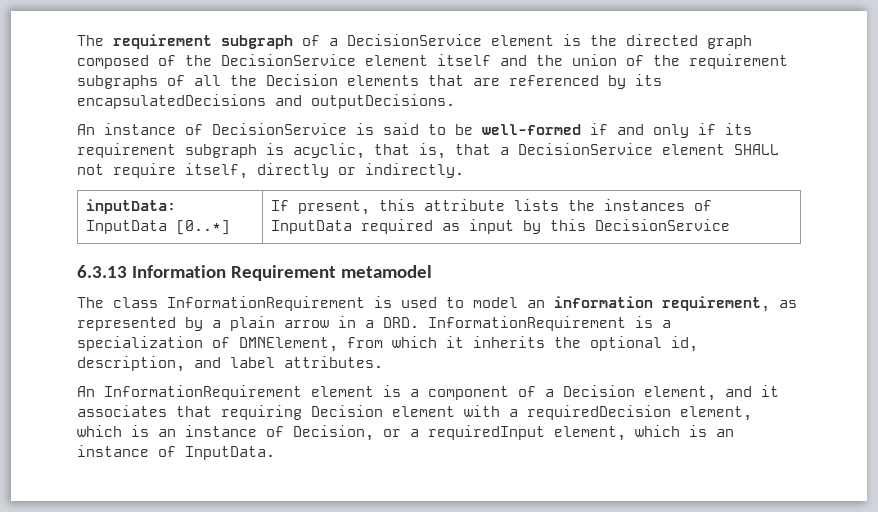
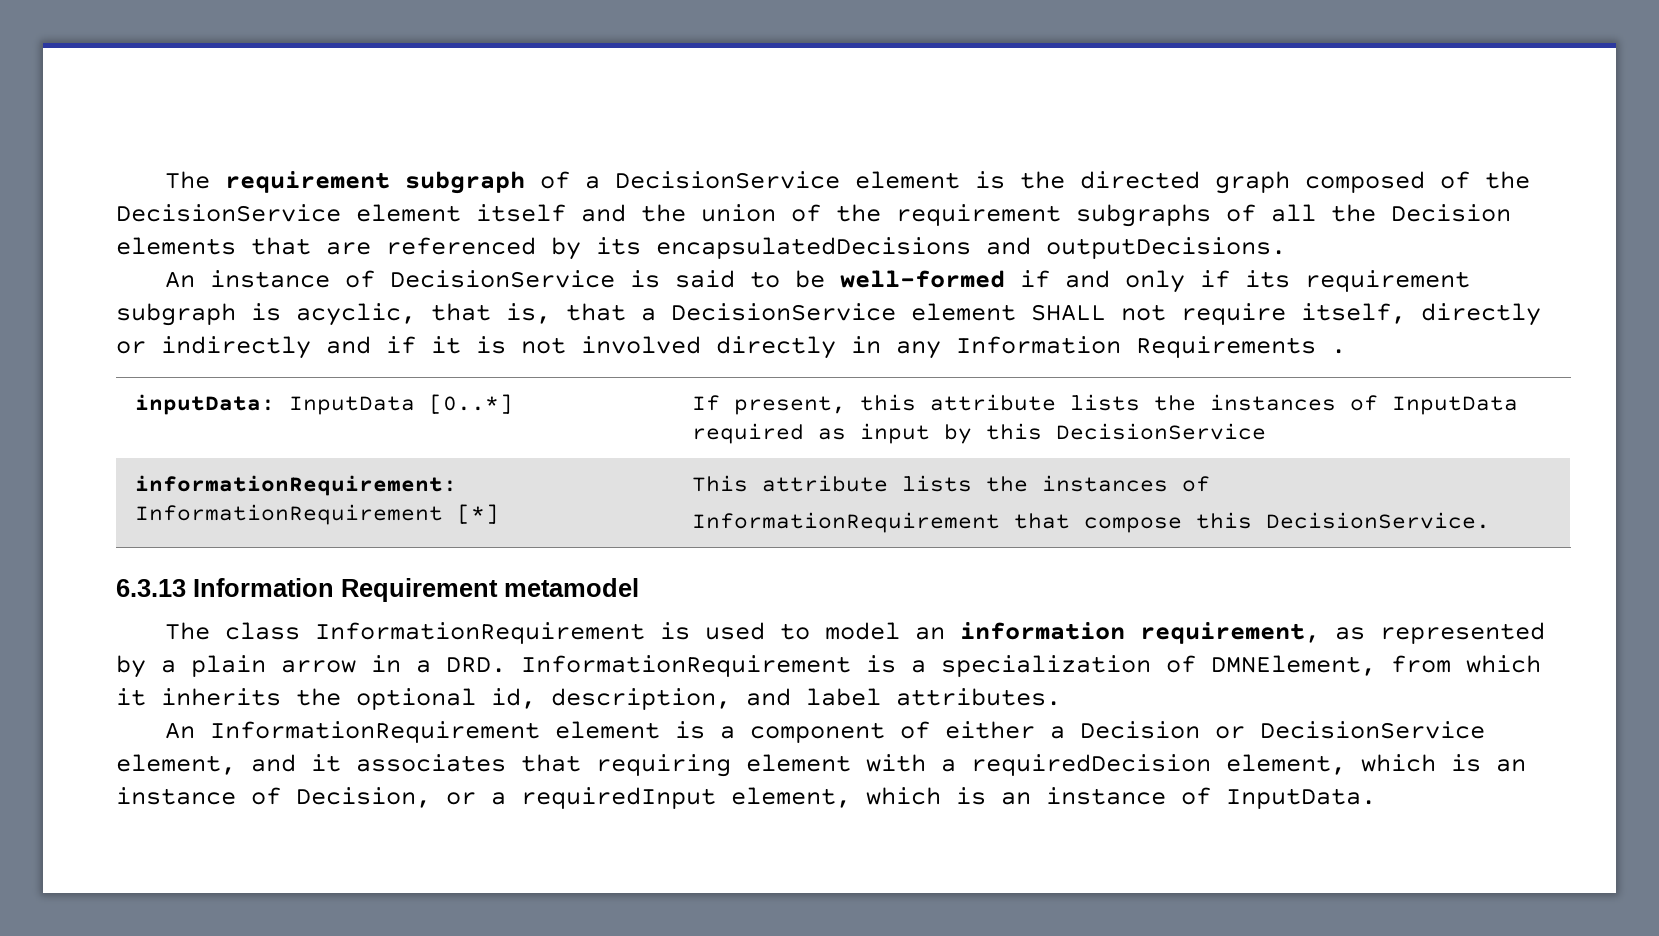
[365,163,464,178] indirectly. -> [161,336,1346,359] indirectly and if it is not involved directly in any Information Requirements .
(730, 225) none -> [135,475,458,496] [135,504,500,525] [692,475,1211,492] [692,512,1491,533] // informationRequirement: InformationRequirement [*] | This attribute lists the instances of // InformationRequirement that compose this DecisionService.
(536, 391) none -> [945,721,1036,739] either
(635, 391) none -> [1215,721,1486,739] or DecisionService
[311,405,383,417] Decision -> (731, 765) none

